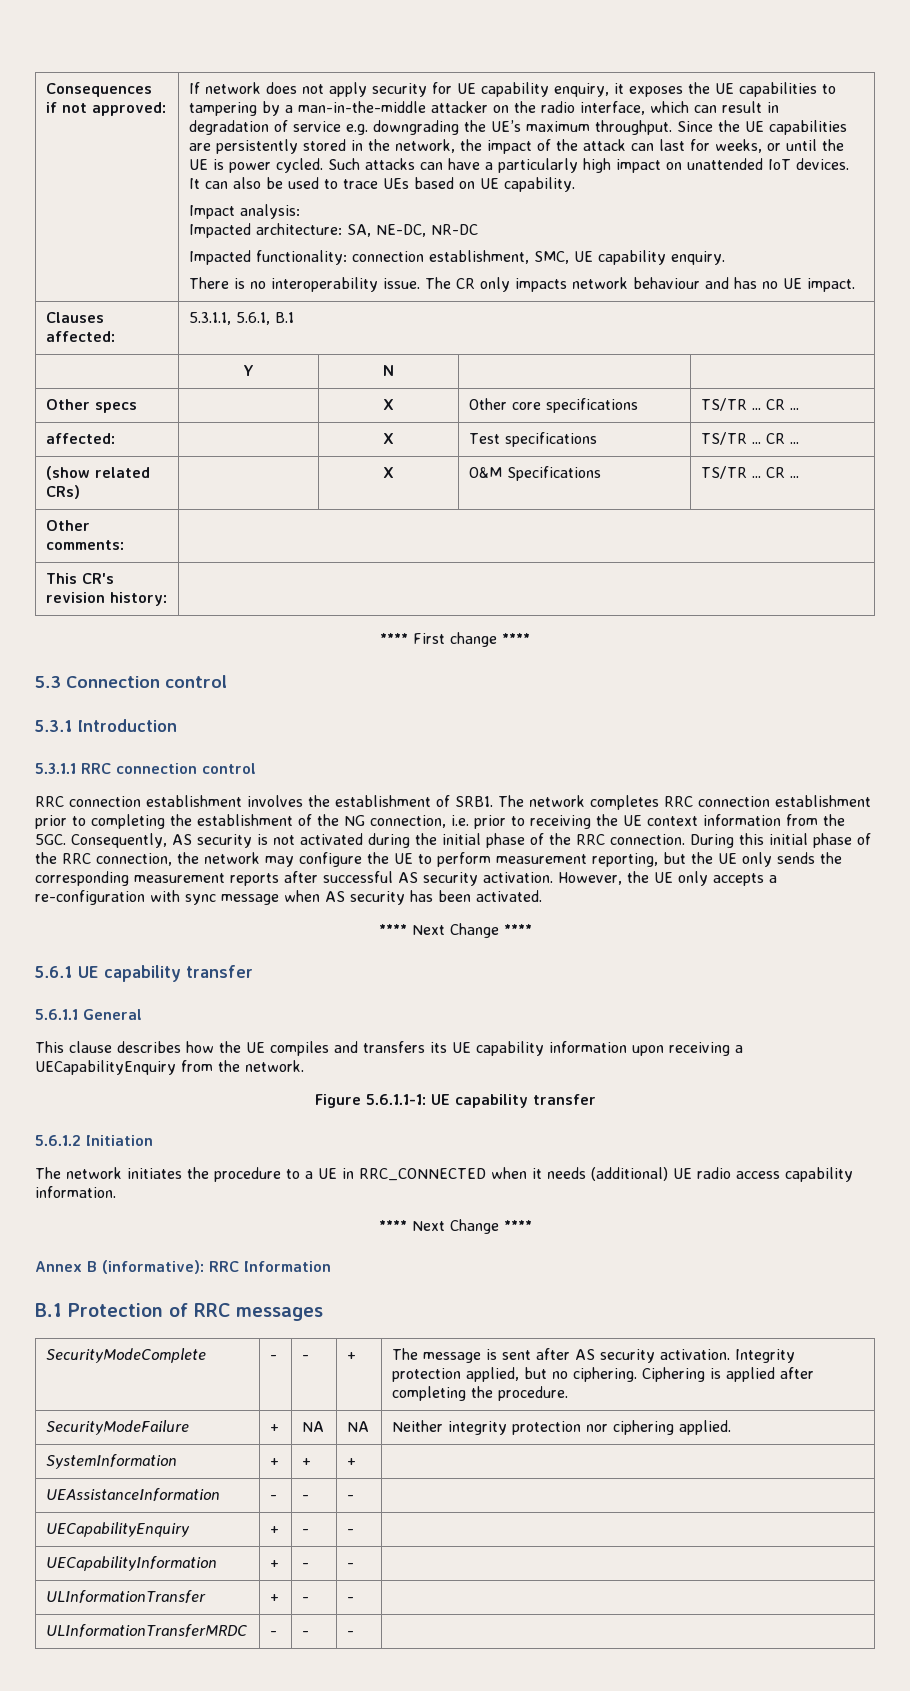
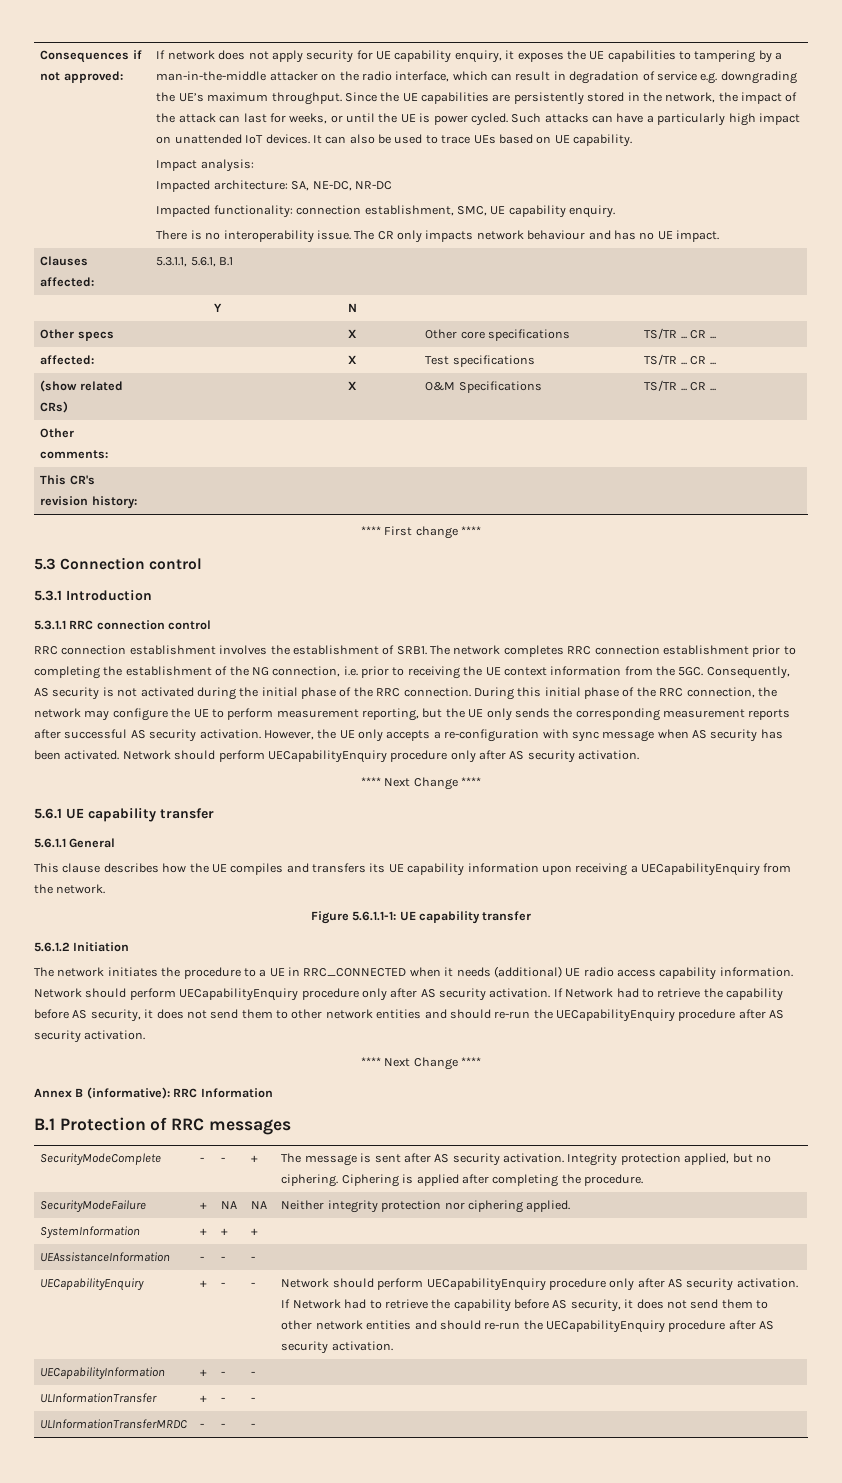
(542, 896) none -> [122,750,640,763] Network should perform UECapabilityEnquiry procedure only after AS security activation.
(116, 1192) none -> [34,988,783,1001] [34,1009,785,1022] [34,1030,146,1043] Network should perform UECapabilityEnquiry procedure only after AS security activation. If Network had to retrieve the capability before AS security, it does not send them to other network entities and should re-run the UECapabilityEnquiry procedure after AS security activation.
(355, 1531) none -> [281,1278,798,1291] [281,1299,769,1312] [281,1320,775,1333] [281,1341,393,1354] Network should perform UECapabilityEnquiry procedure only after AS security activation. If Network had to retrieve the capability before AS security, it does not send them to other network entities and should re-run the UECapabilityEnquiry procedure after AS security activation.

